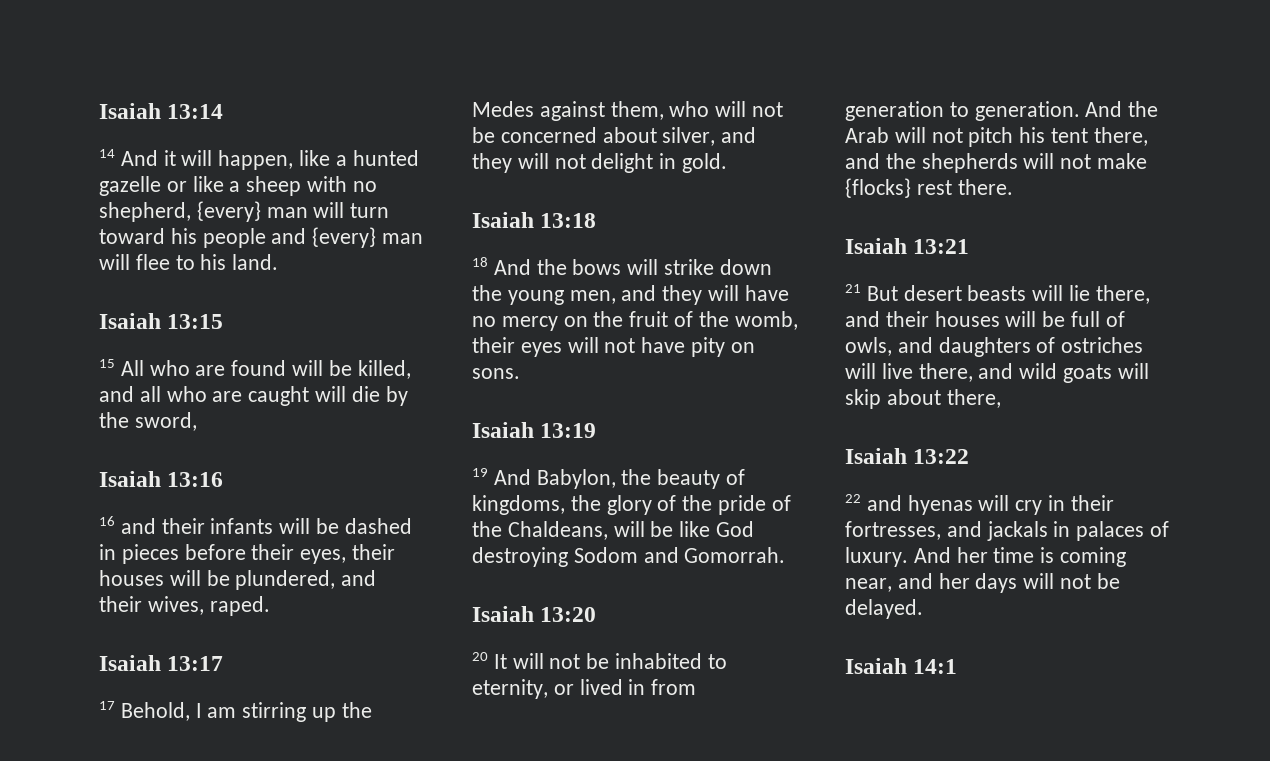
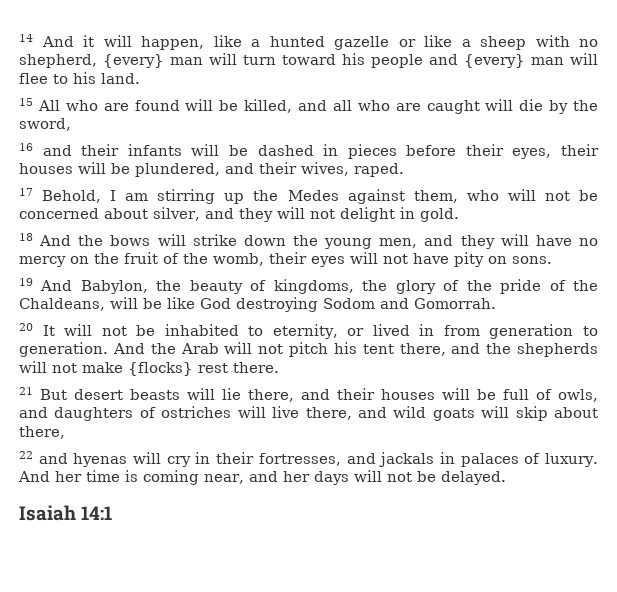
[99,103,224,119] Isaiah 13:14 // -> (19, 38) none
[99,313,224,329] // Isaiah 13:15 -> (140, 78) none
[99,471,224,487] // Isaiah 13:16 -> (71, 124) none
[99,655,224,671] // Isaiah 13:17 -> (404, 170) none
[472,212,597,228] // Isaiah 13:18 -> (459, 215) none
[472,422,597,438] // Isaiah 13:19 -> (552, 260) none
[472,606,597,622] // Isaiah 13:20 -> (496, 303) none
[845,238,970,254] // Isaiah 13:21 -> (279, 367) none
[845,448,970,464] // Isaiah 13:22 -> (65, 432) none

